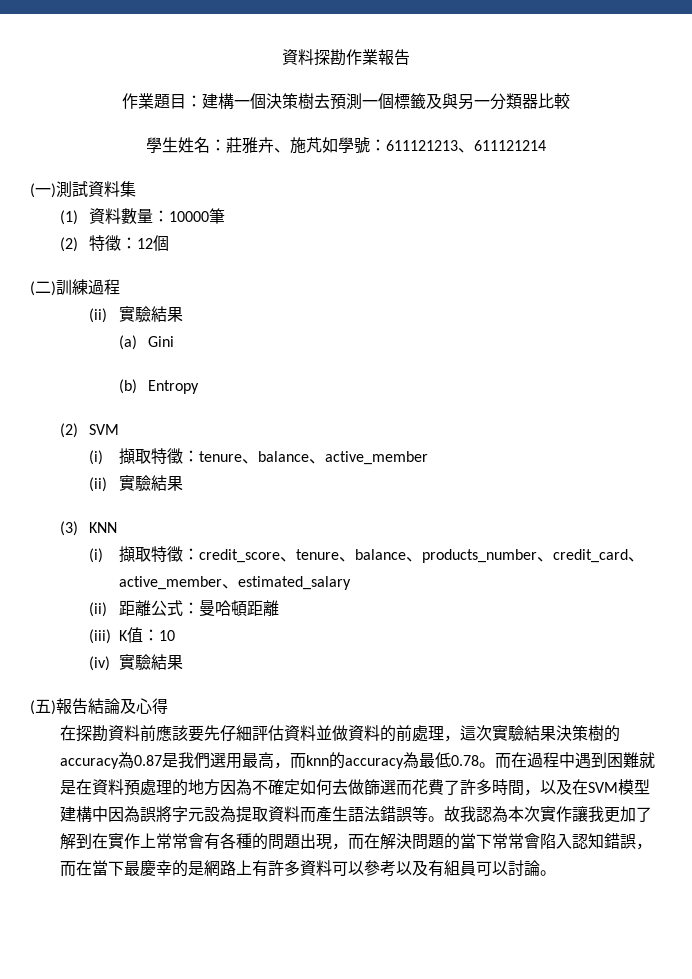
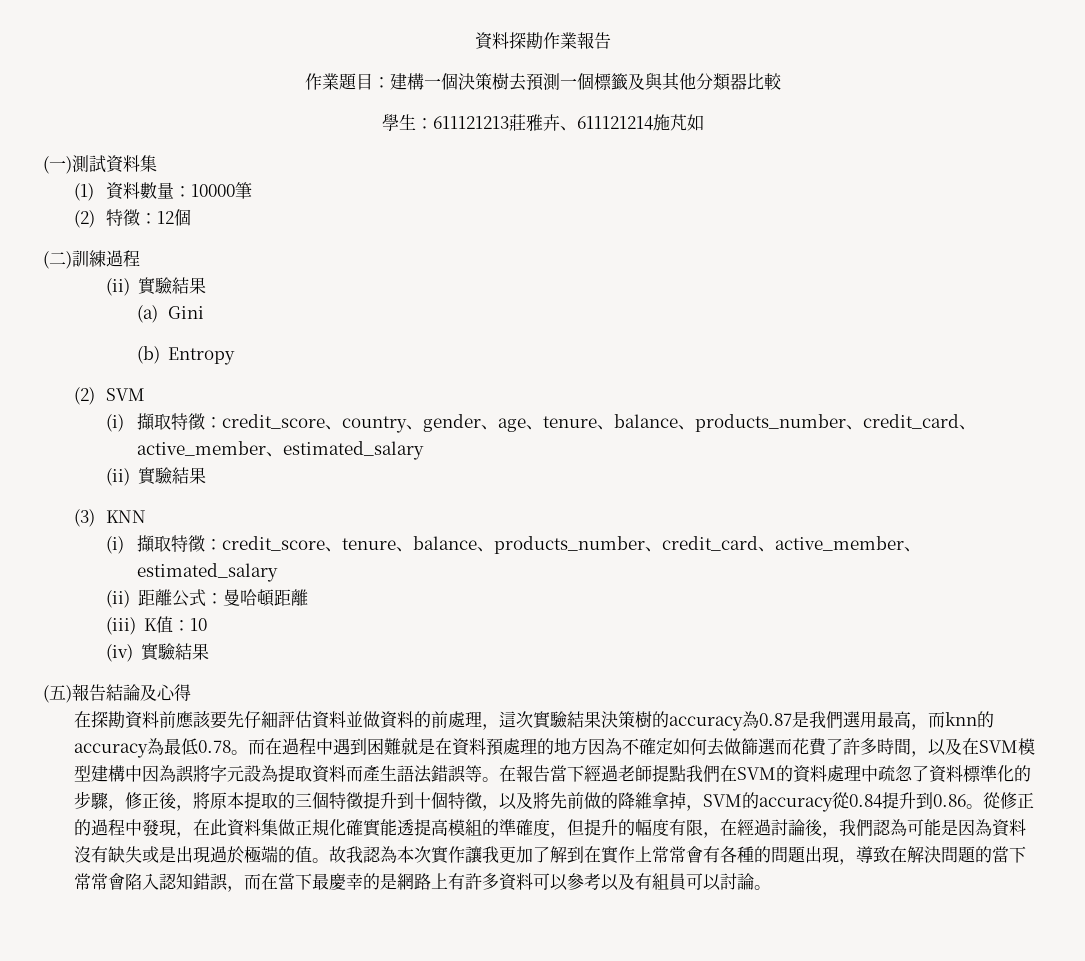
[458,94,490,110] 另一 -> [661,72,696,91] 其他
[178,137,226,153] 姓名： -> [415,116,509,129] ：611121213
(290, 150) none -> [576,116,654,130] 611121214
[338,137,546,154] 學號：611121213、611121214 -> (704, 122) none
[198,451,428,465] tenure、balance、active_member -> [221,414,976,433] [136,441,424,460] credit_score、country、gender、age、tenure、balance、products_number、credit_card、active_member、estimated_salary
(444, 819) none -> [499,765,1032,783] [74,791,1035,812] [74,819,1027,838] [74,845,330,864] 在報告當下經過老師提點我們在SVM的資料處理中疏忽了資料標準化的步驟，修正後，將原本提取的三個特徵提升到十個特徵，以及將先前做的降維拿掉，SVM的accuracy從0.84提升到0.86。從修正的過程中發現，在此資料集做正規化確實能透提高模組的準確度，但提升的幅度有限，在經過討論後，我們認為可能是因為資料沒有缺失或是出現過於極端的值。
[347,834,364,850] 而 -> [856,846,891,863] 導致

